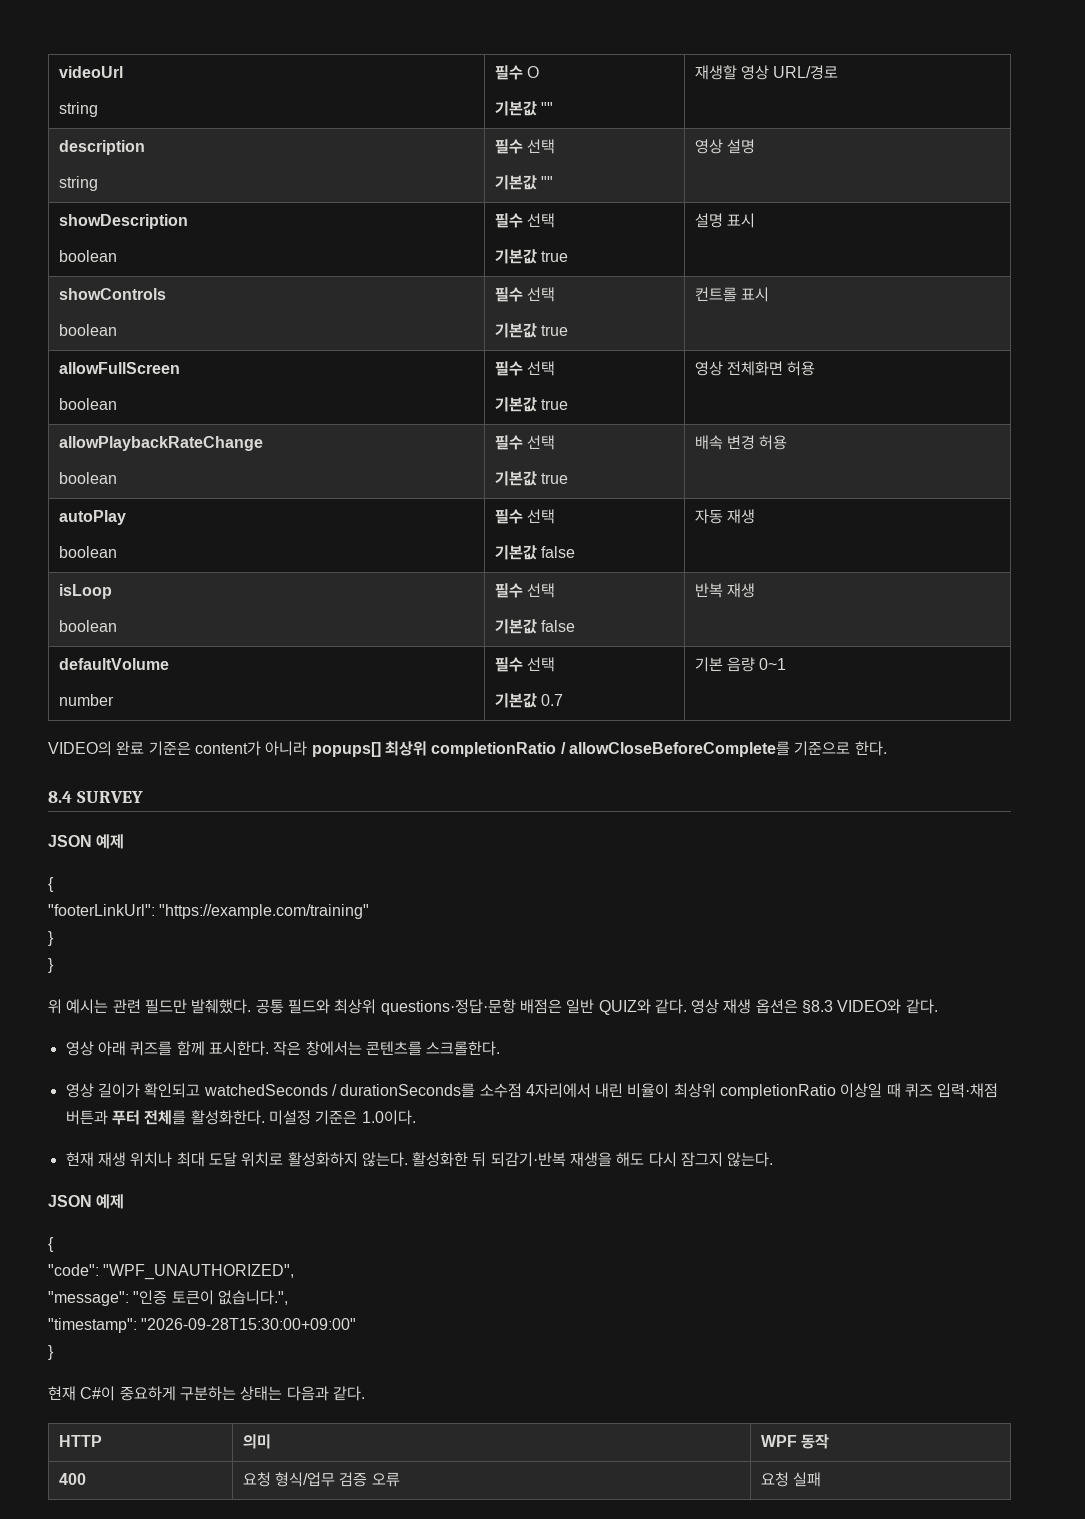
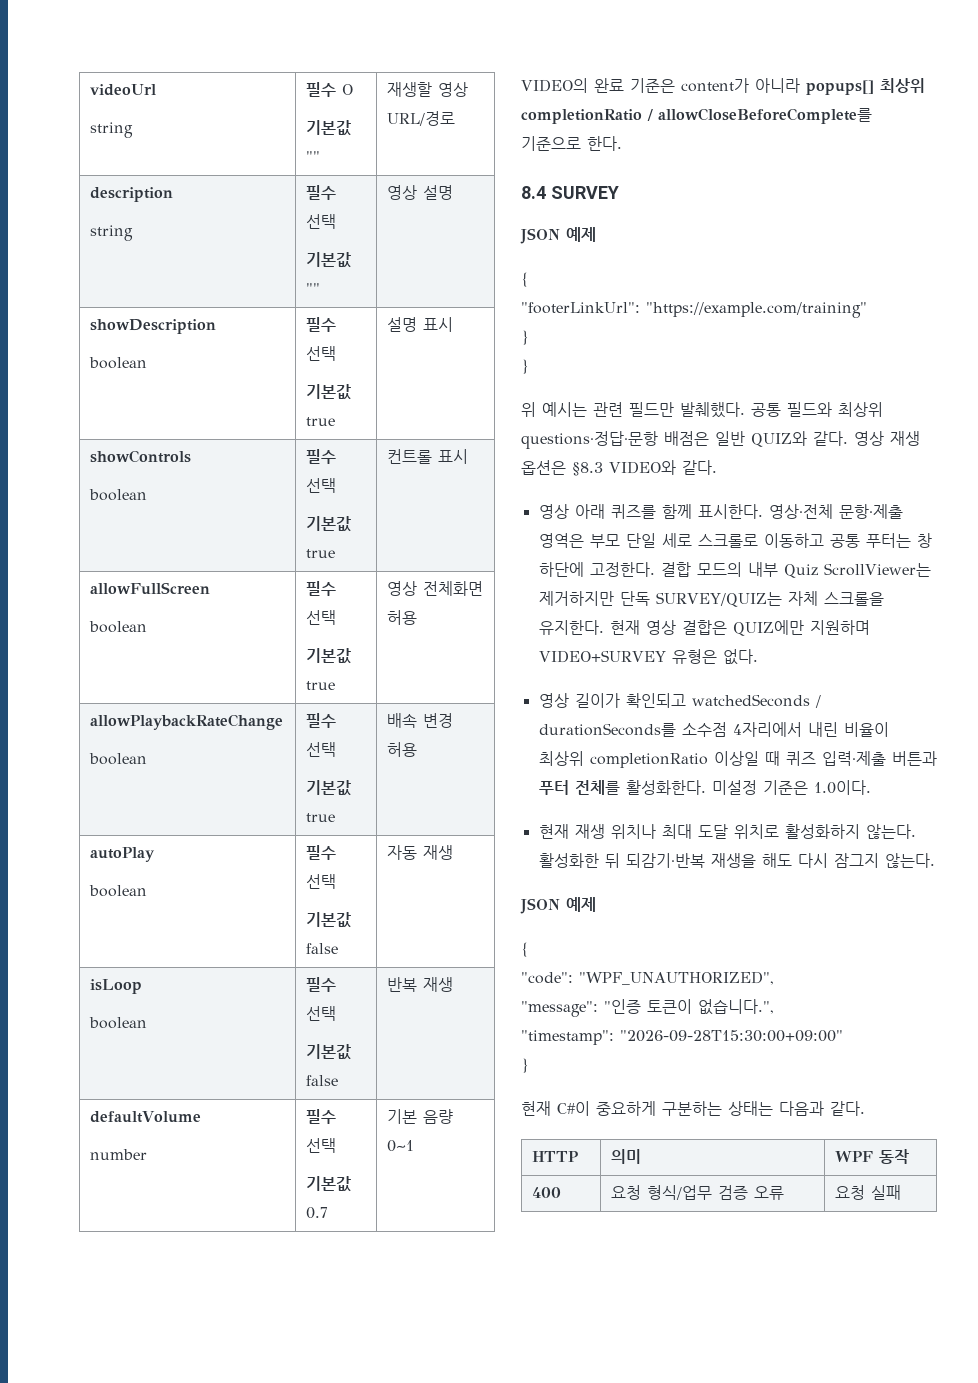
[273,1041,501,1056] 작은 창에서는 콘텐츠를 스크롤한다. -> [768,504,903,519] [538,533,932,548] [538,562,931,578] [538,591,884,607] [538,620,870,636] [538,649,758,665] 영상·전체 문항·제출 영역은 부모 단일 세로 스크롤로 이동하고 공통 푸터는 창 하단에 고정한다. 결합 모드의 내부 Quiz ScrollViewer는 제거하지만 단독 SURVEY/QUIZ는 자체 스크롤을 유지한다. 현재 영상 결합은 QUIZ에만 지원하며 VIDEO+SURVEY 유형은 없다.
[937,1083,999,1098] 입력·채점 -> [821,751,886,766] 입력·제출

